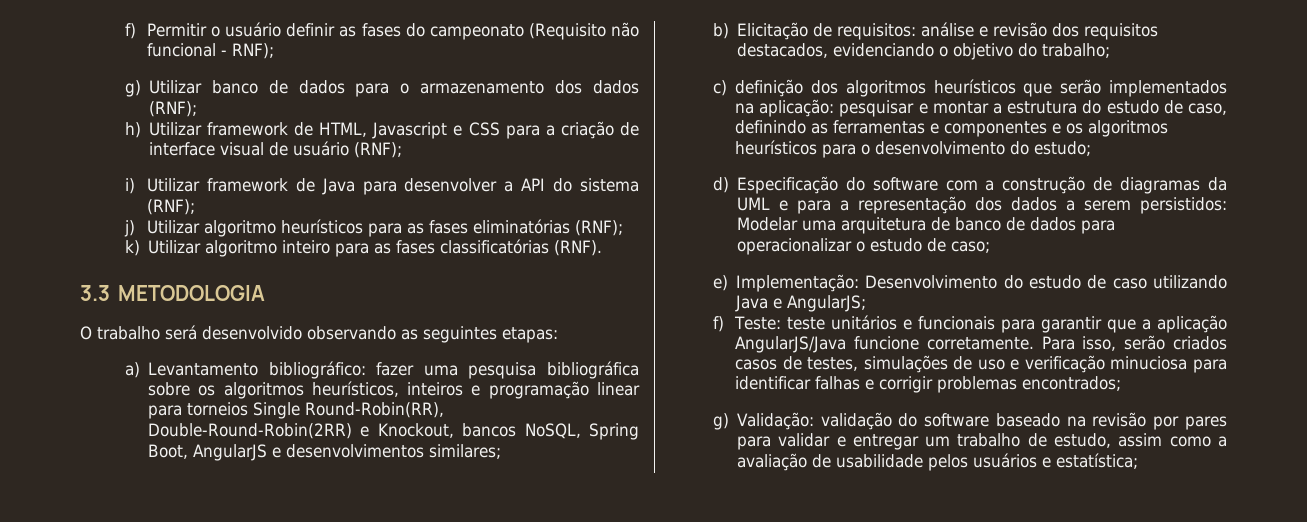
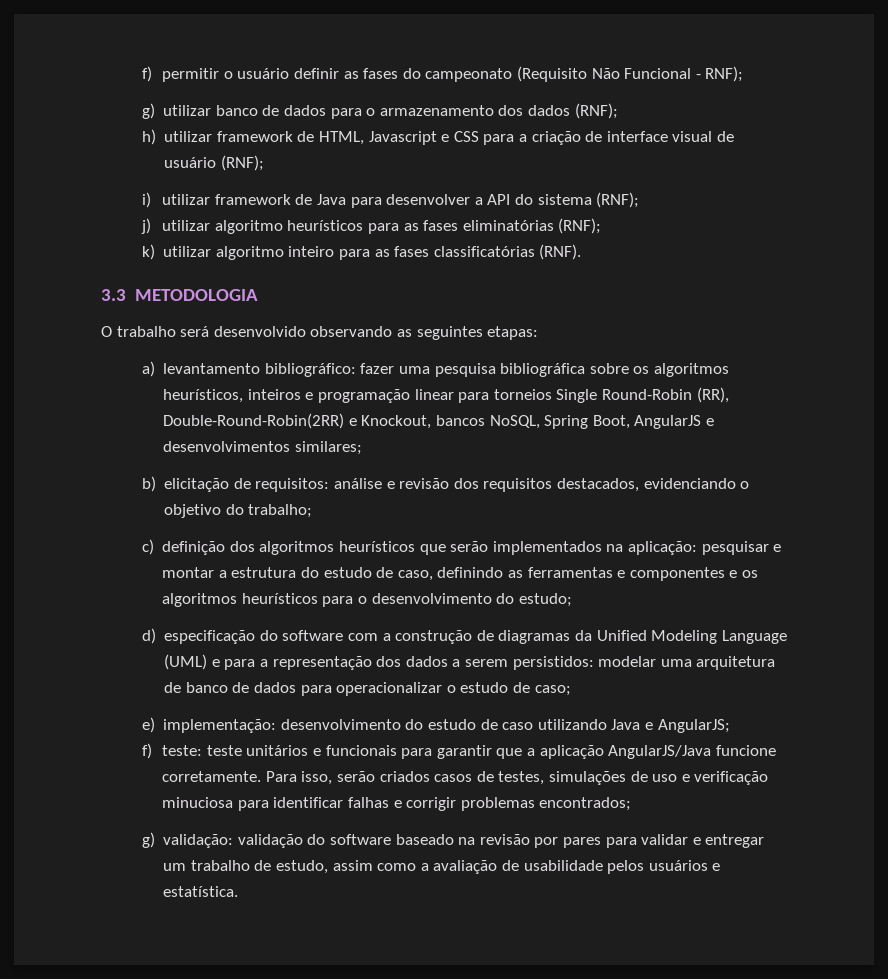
[124,23,208,39] f) Permitir -> [141,66,220,82] f) permitir
[611,22,639,37] [147,43,217,57] não funcional -> [591,68,692,79] Não Funcional
[148,80,202,94] Utilizar -> [163,105,212,116] utilizar
[148,122,202,136] Utilizar -> [164,131,213,142] utilizar
[147,178,201,192] Utilizar -> [162,194,211,205] utilizar
[147,220,201,234] Utilizar -> [162,220,211,231] utilizar
[147,240,201,254] Utilizar -> [163,246,212,257] utilizar
[147,362,258,376] Levantamento -> [163,363,261,374] levantamento
[304,402,444,418] Round-Robin(RR), -> [602,387,729,403] Round-Robin (RR),
[736,22,808,40] Elicitação -> [164,478,230,492] elicitação
[736,176,838,194] Especificação -> [164,630,256,644] especificação
[736,197,770,211] UML -> [596,630,787,644] [164,654,208,670] Unified Modeling Language (UML)
[736,217,798,231] Modelar -> [598,656,657,667] modelar
[735,274,998,292] Implementação: Desenvolvimento -> [163,719,401,733] implementação: desenvolvimento
[734,316,782,330] Teste: -> [162,745,203,756] teste:
[736,412,814,430] Validação: -> [163,834,234,848] validação:
[1055,453,1138,469] estatística; -> [163,886,239,897] estatística.

